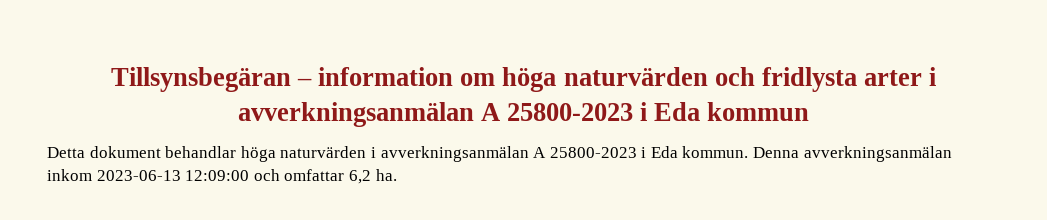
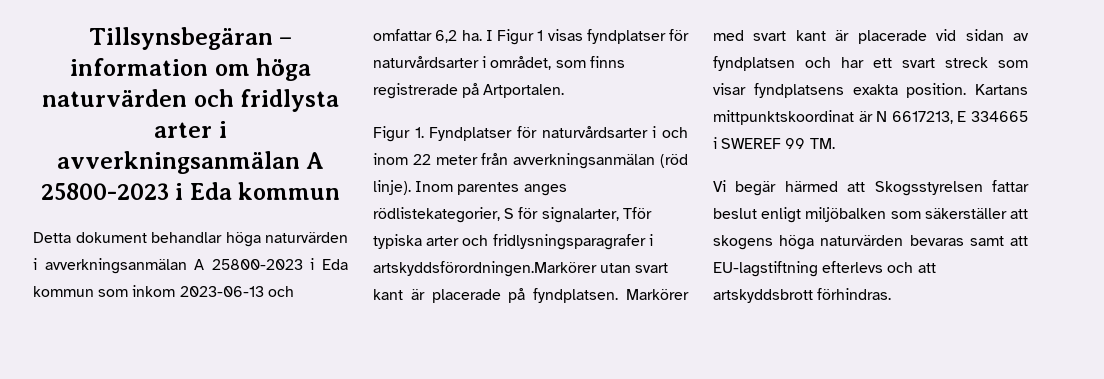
[682,146,952,162] kommun. Denna avverkningsanmälan -> [33,286,129,297] kommun som
[185,170,250,181] 12:09:00 -> (264, 291) none
(397, 175) none -> [485,29,689,45] [373,56,625,70] [373,83,565,99] [373,126,688,142] [373,153,688,169] [373,180,567,196] [373,207,652,223] [373,234,653,250] [373,261,669,277] [373,288,689,303] [713,29,1029,44] [713,56,1028,71] [713,83,1028,98] [713,110,1028,125] [713,137,835,149] [713,180,1029,196] [713,207,1028,223] [713,235,1028,250] [713,261,936,277] [713,288,892,303] I Figur 1 visas fyndplatser för naturvårdsarter i området, som finns registrerade på Artportalen. // Figur 1. Fyndplatser för naturvårdsarter i och inom 22 meter från avverkningsanmälan (röd linje). Inom parentes anges rödlistekategorier, S för signalarter, Tför typiska arter och fridlysningsparagrafer i artskyddsförordningen.Markörer utan svart kant är placerade på fyndplatsen. Markörer med svart kant är placerade vid sidan av fyndplatsen och har ett svart streck som visar fyndplatsens exakta position. Kartans mittpunktskoordinat är N 6617213, E 334665 i SWEREF 99 TM. // Vi begär härmed att Skogsstyrelsen fattar beslut enligt miljöbalken som säkerställer att skogens höga naturvärden bevaras samt att EU-lagstiftning efterlevs och att artskyddsbrott förhindras.

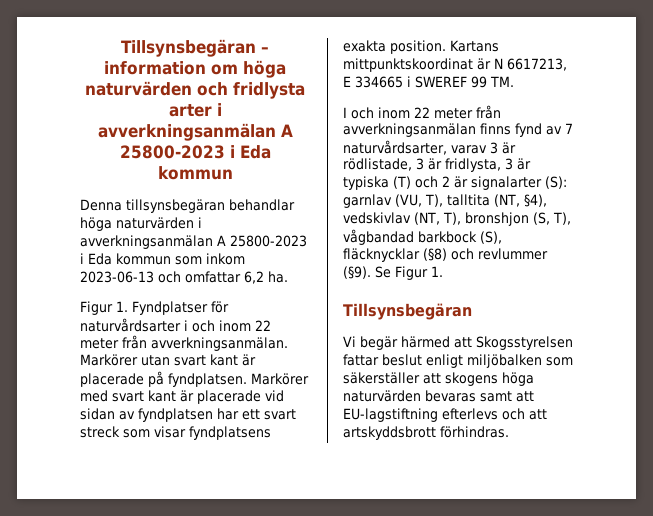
[33,232,147,243] Detta dokument -> [80,199,225,213] Denna tillsynsbegäran
[485,29,689,45] [373,56,625,70] [373,83,565,99] I Figur 1 visas fyndplatser för naturvårdsarter i området, som finns registrerade på Artportalen. -> (288, 277) none
[513,153,688,169] [373,180,567,196] [373,207,652,223] [373,234,653,250] [373,261,597,277] avverkningsanmälan (röd linje). Inom parentes anges rödlistekategorier, S för signalarter, Tför typiska arter och fridlysningsparagrafer i artskyddsförordningen.Markörer -> [151,337,288,351] [80,354,138,366] avverkningsanmälan. Markörer
[805,57,831,68] och -> (213, 415) none
(835, 143) none -> [343,105,501,119] [343,123,573,137] [343,140,516,155] [343,158,531,172] [343,176,567,190] [343,194,547,208] [343,212,571,226] [343,229,502,245] [343,248,548,262] [343,266,443,280] [343,303,472,320] // I och inom 22 meter från avverkningsanmälan finns fynd av 7 naturvårdsarter, varav 3 är rödlistade, 3 är fridlysta, 3 är typiska (T) och 2 är signalarter (S): garnlav (VU, T), talltita (NT, §4), vedskivlav (NT, T), bronshjon (S, T), vågbandad barkbock (S), fläcknycklar (§8) och revlummer (§9). Se Figur 1. // Tillsynsbegäran

